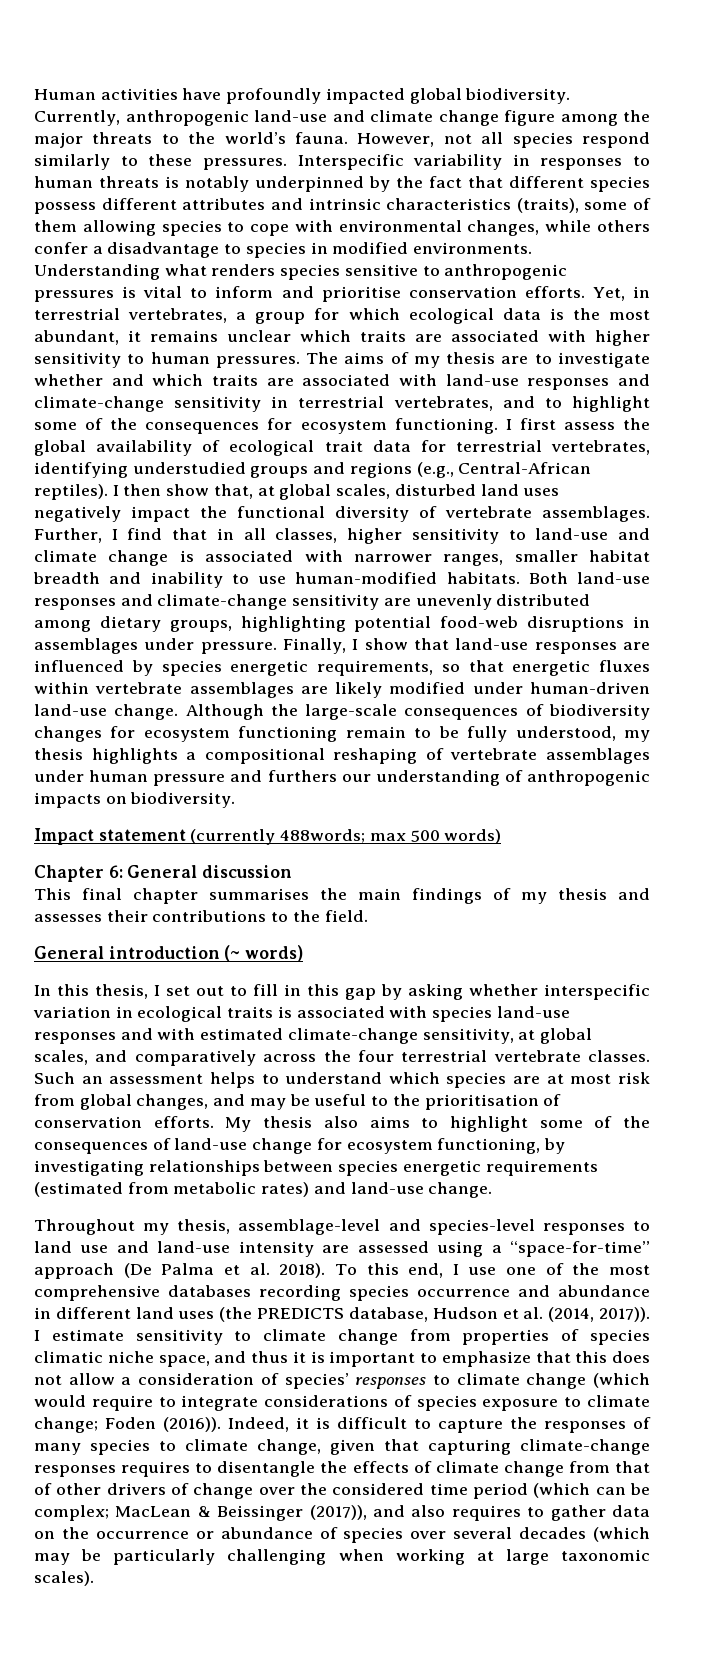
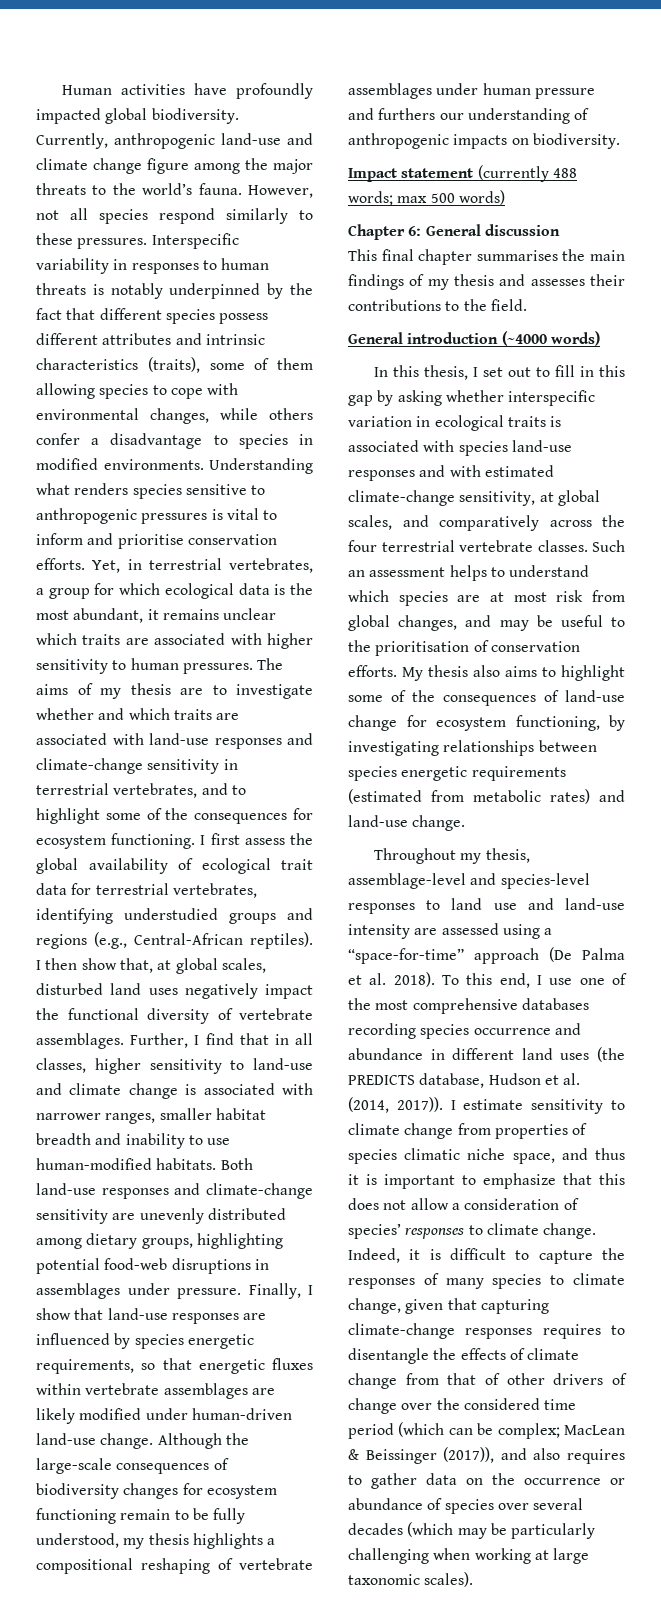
[280,829,366,843] 488words; -> [552,168,577,178] [348,191,393,206] 488 words;
[224,945,241,962] (~ -> [501,331,547,346] (~4000
[526,1373,650,1389] [34,1395,650,1411] [34,1417,221,1433] change (which would require to integrate considerations of species exposure to climate change; Foden (2016)). -> [543,1223,597,1239] change.

